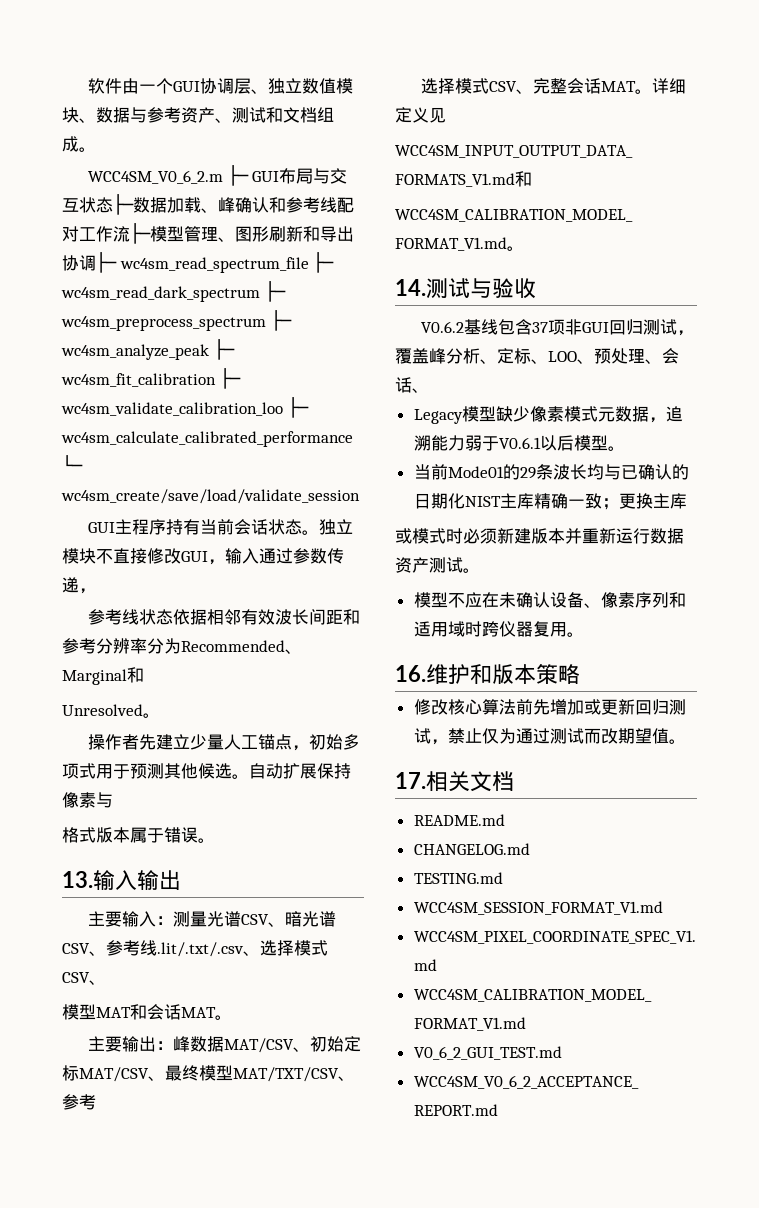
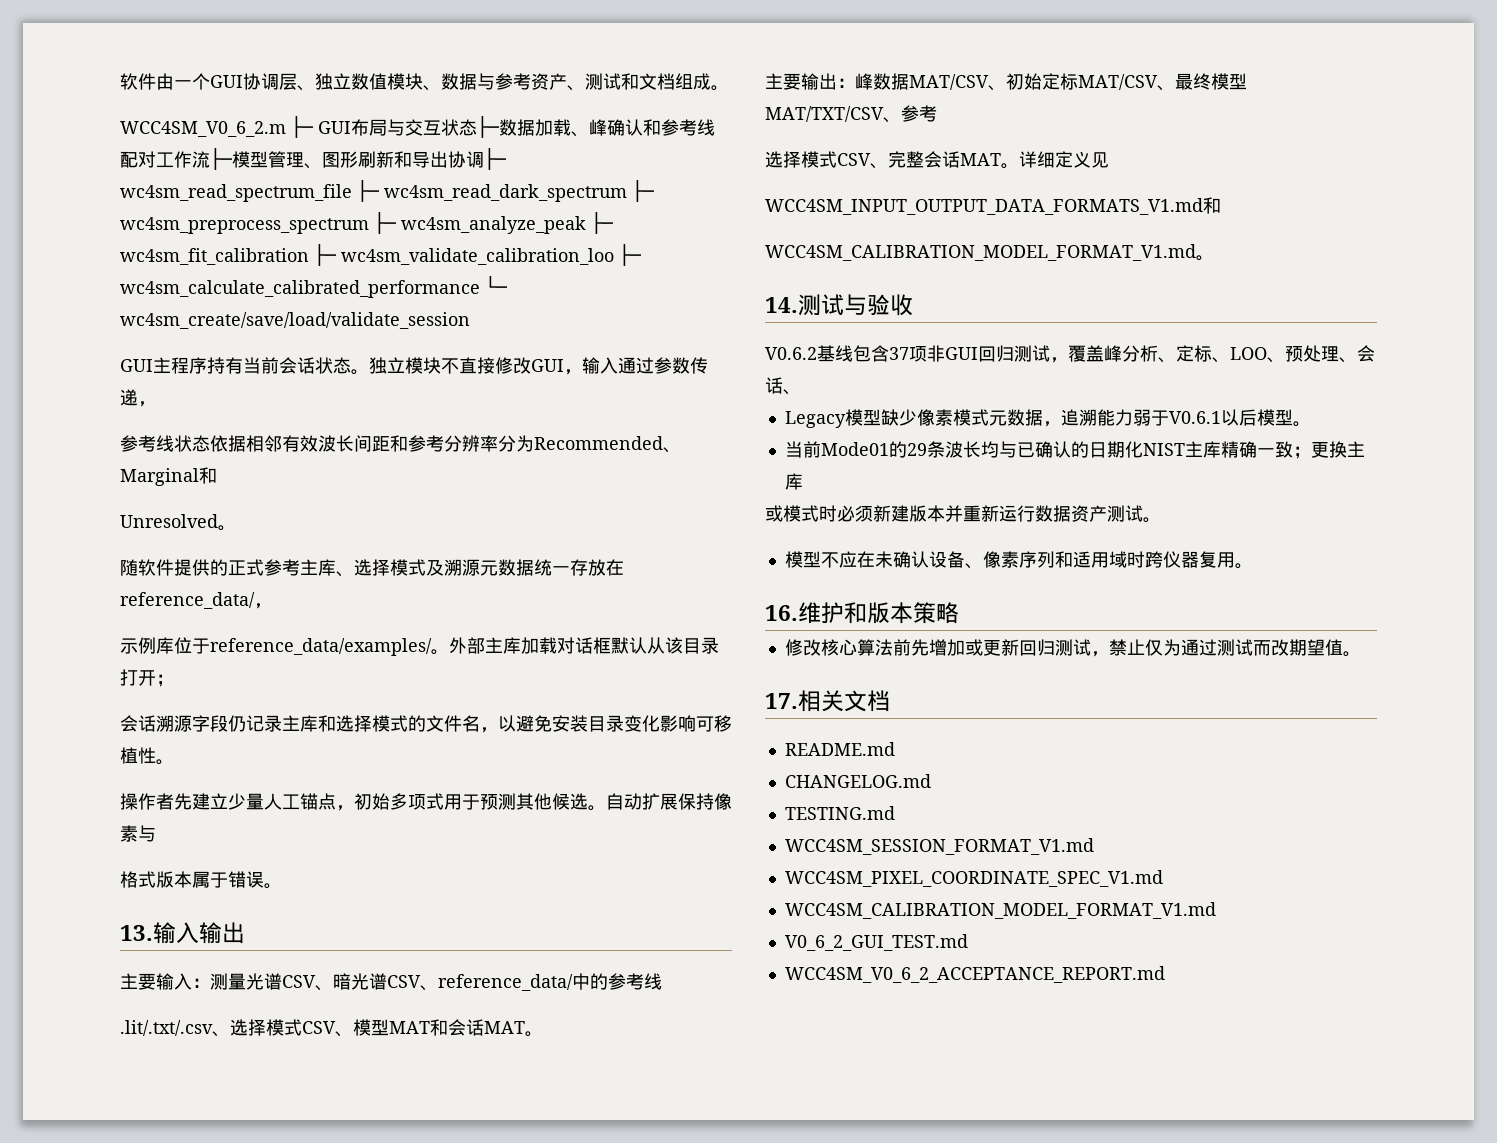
(160, 715) none -> [120,559,624,577] [120,592,272,609] [120,637,719,656] [120,669,174,687] [120,715,732,733] [120,747,174,765] // 随软件提供的正式参考主库、选择模式及溯源元数据统一存放在reference_data/， // 示例库位于reference_data/examples/。外部主库加载对话框默认从该目录打开； // 会话溯源字段仍记录主库和选择模式的文件名，以避免安装目录变化影响可移植性。
[106,940,157,956] 参考线 -> [438,973,662,991] reference_data/中的参考线 //
(106, 982) // -> (353, 1034) none

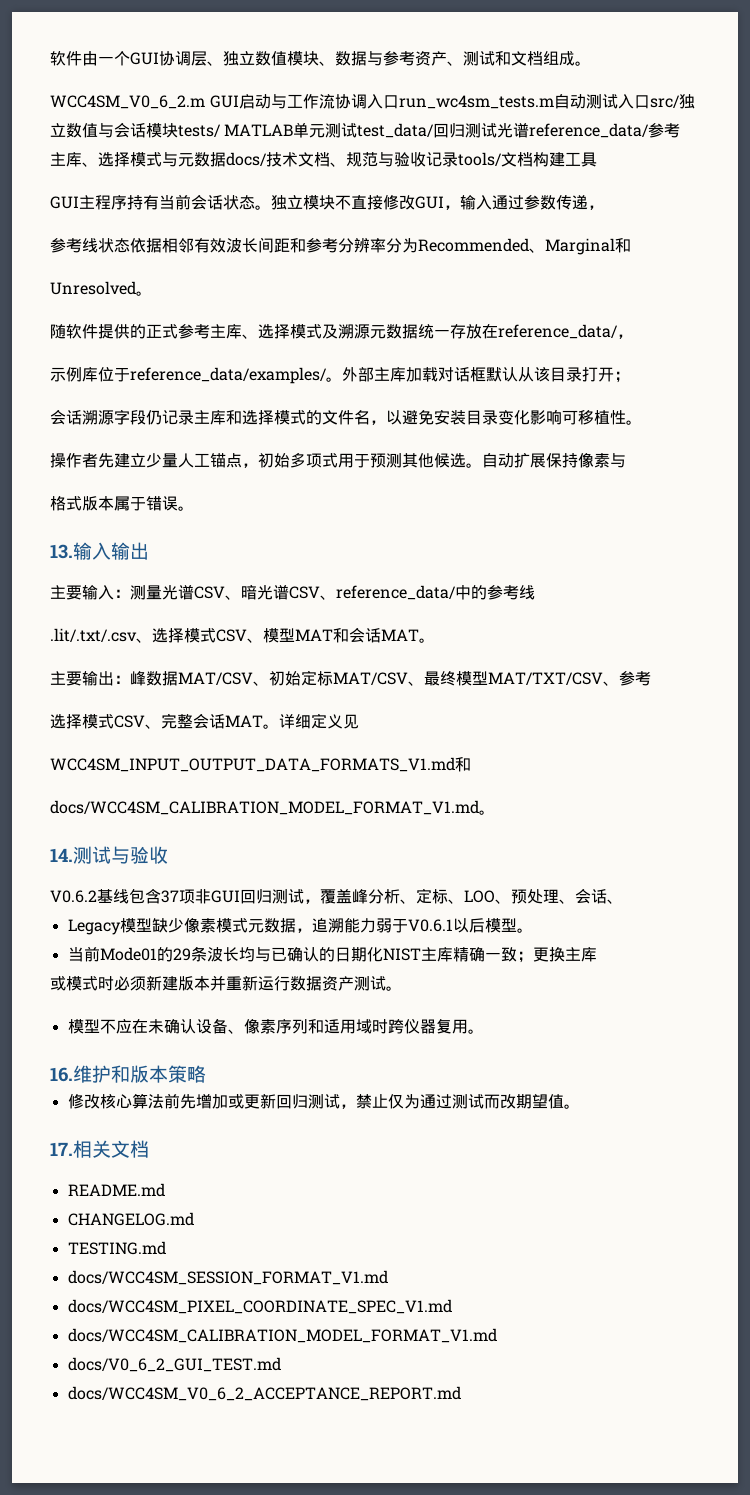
[291,116,715,138] [120,148,506,170] [120,180,654,202] [120,212,613,234] [120,244,641,266] [120,276,507,298] [120,312,470,329] ├─ GUI布局与交互状态├─数据加载、峰确认和参考线配对工作流├─模型管理、图形刷新和导出协调├─ wc4sm_read_spectrum_file ├─ wc4sm_read_dark_spectrum ├─ wc4sm_preprocess_spectrum ├─ wc4sm_analyze_peak ├─ wc4sm_fit_calibration ├─ wc4sm_validate_calibration_loo ├─ wc4sm_calculate_calibrated_performance └─ wc4sm_create/save/load/validate_session -> [209,94,695,109] [50,122,681,138] [50,152,597,167] GUI启动与工作流协调入口run_wc4sm_tests.m自动测试入口src/独立数值与会话模块tests/ MATLAB单元测试test_data/回归测试光谱reference_data/参考主库、选择模式与元数据docs/技术文档、规范与验收记录tools/文档构建工具
[765,244,1196,261] WCC4SM_CALIBRATION_MODEL_FORMAT_V1.md -> [50,800,479,815] docs/WCC4SM_CALIBRATION_MODEL_FORMAT_V1.md
[784,838,1094,855] [784,870,1163,887] [784,902,1216,919] [784,934,968,951] [784,966,1165,983] WCC4SM_SESSION_FORMAT_V1.md // WCC4SM_PIXEL_COORDINATE_SPEC_V1.md // WCC4SM_CALIBRATION_MODEL_FORMAT_V1.md // V0_6_2_GUI_TEST.md // WCC4SM_V0_6_2_ACCEPTANCE_REPORT.md -> [67,1270,388,1285] [67,1299,452,1314] [67,1328,497,1343] [67,1357,281,1372] [67,1386,461,1401] docs/WCC4SM_SESSION_FORMAT_V1.md // docs/WCC4SM_PIXEL_COORDINATE_SPEC_V1.md // docs/WCC4SM_CALIBRATION_MODEL_FORMAT_V1.md // docs/V0_6_2_GUI_TEST.md // docs/WCC4SM_V0_6_2_ACCEPTANCE_REPORT.md

